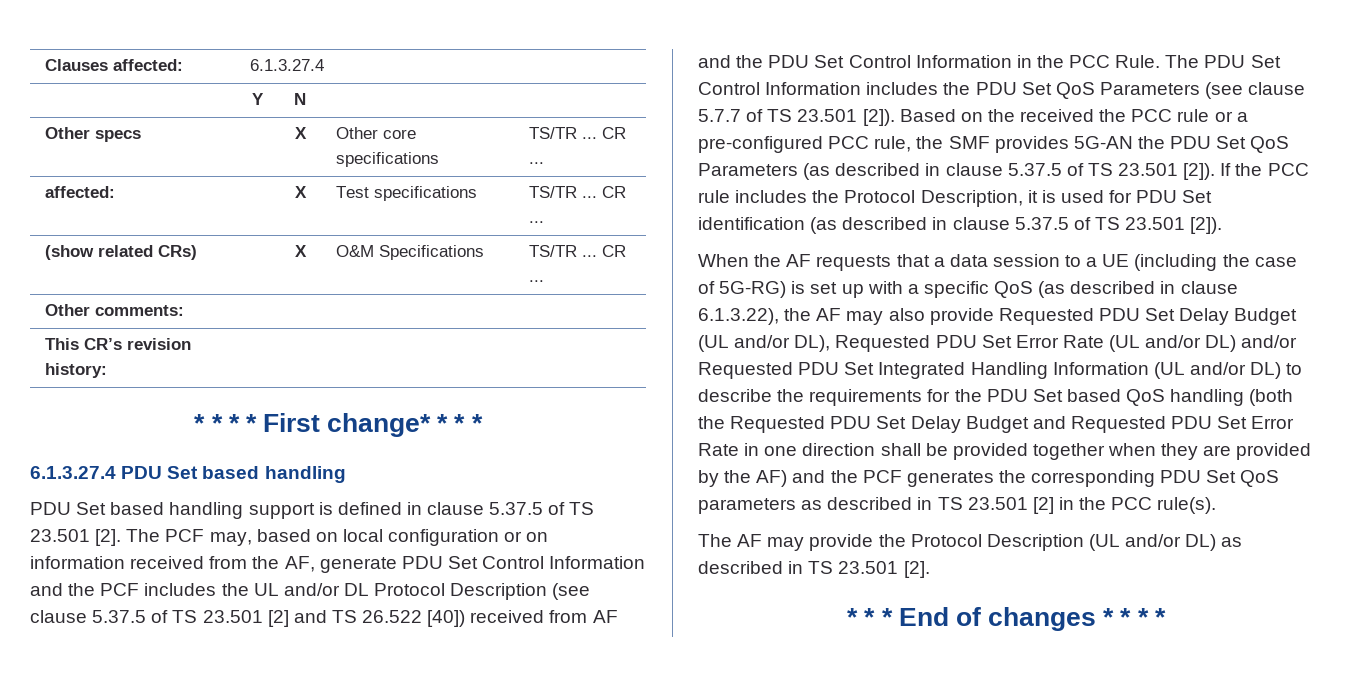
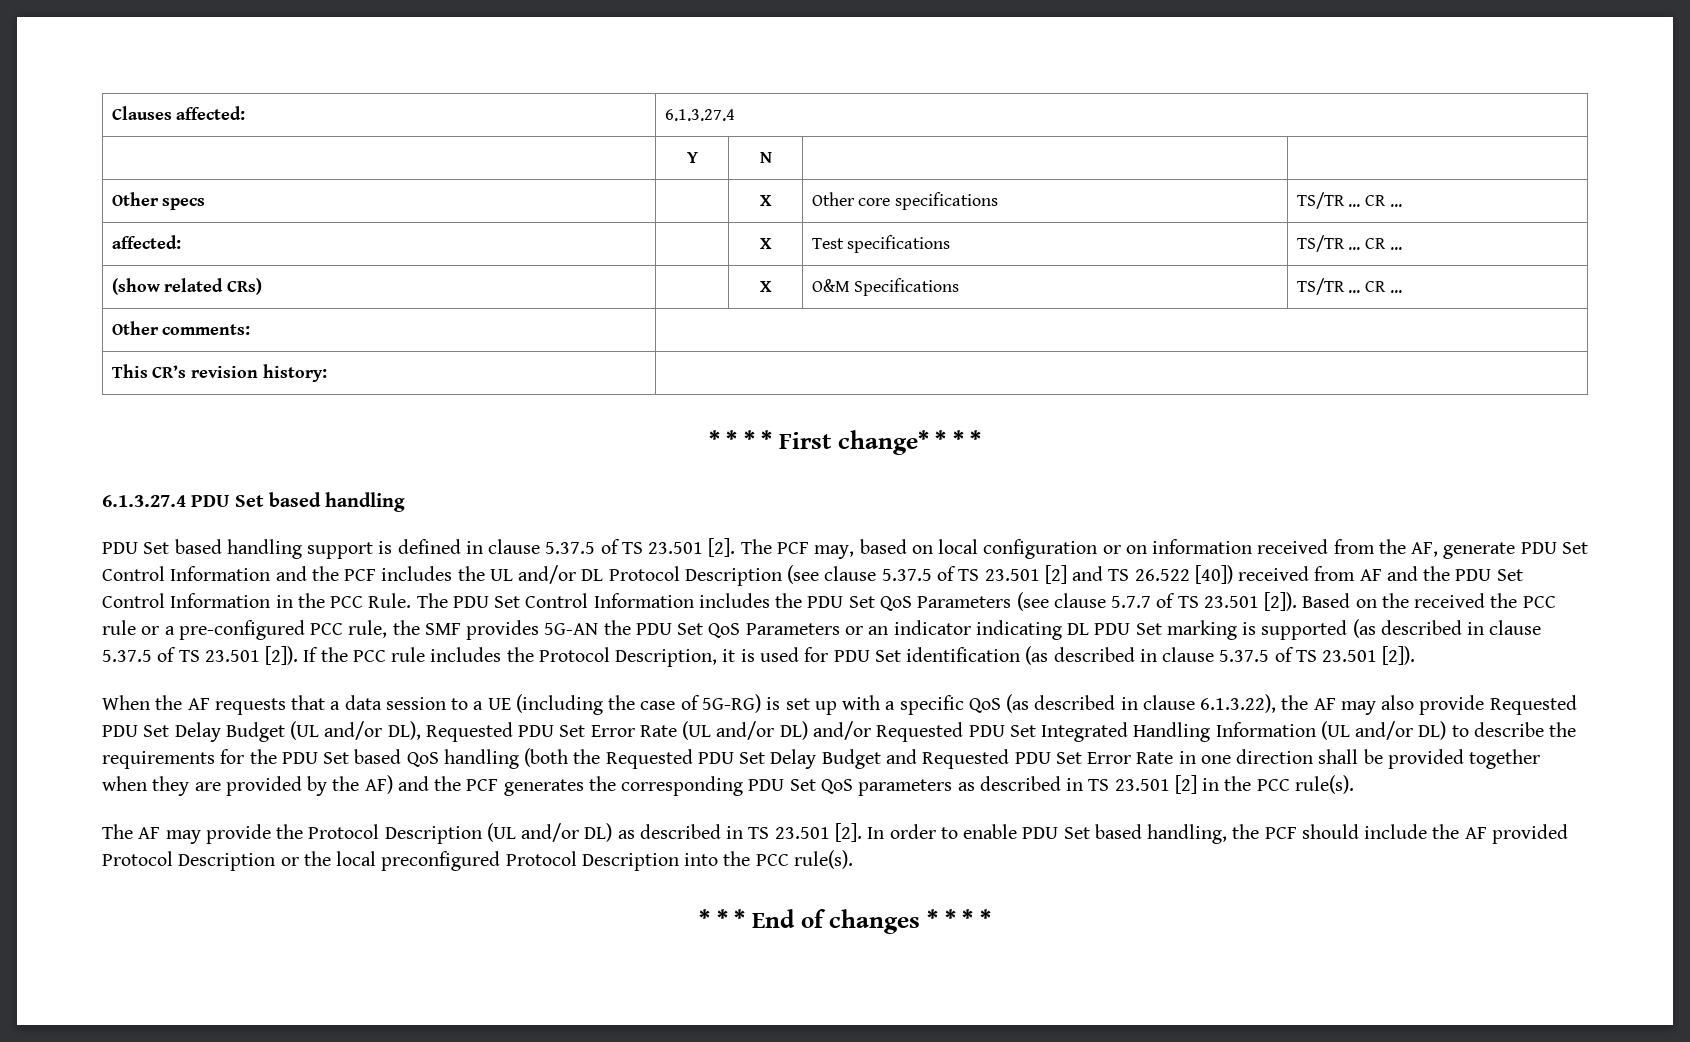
(798, 169) none -> [844,620,1348,640] or an indicator indicating DL PDU Set marking is supported
(930, 569) none -> [867,824,1568,844] [102,850,853,871] In order to enable PDU Set based handling, the PCF should include the AF provided Protocol Description or the local preconfigured Protocol Description into the PCC rule(s).

